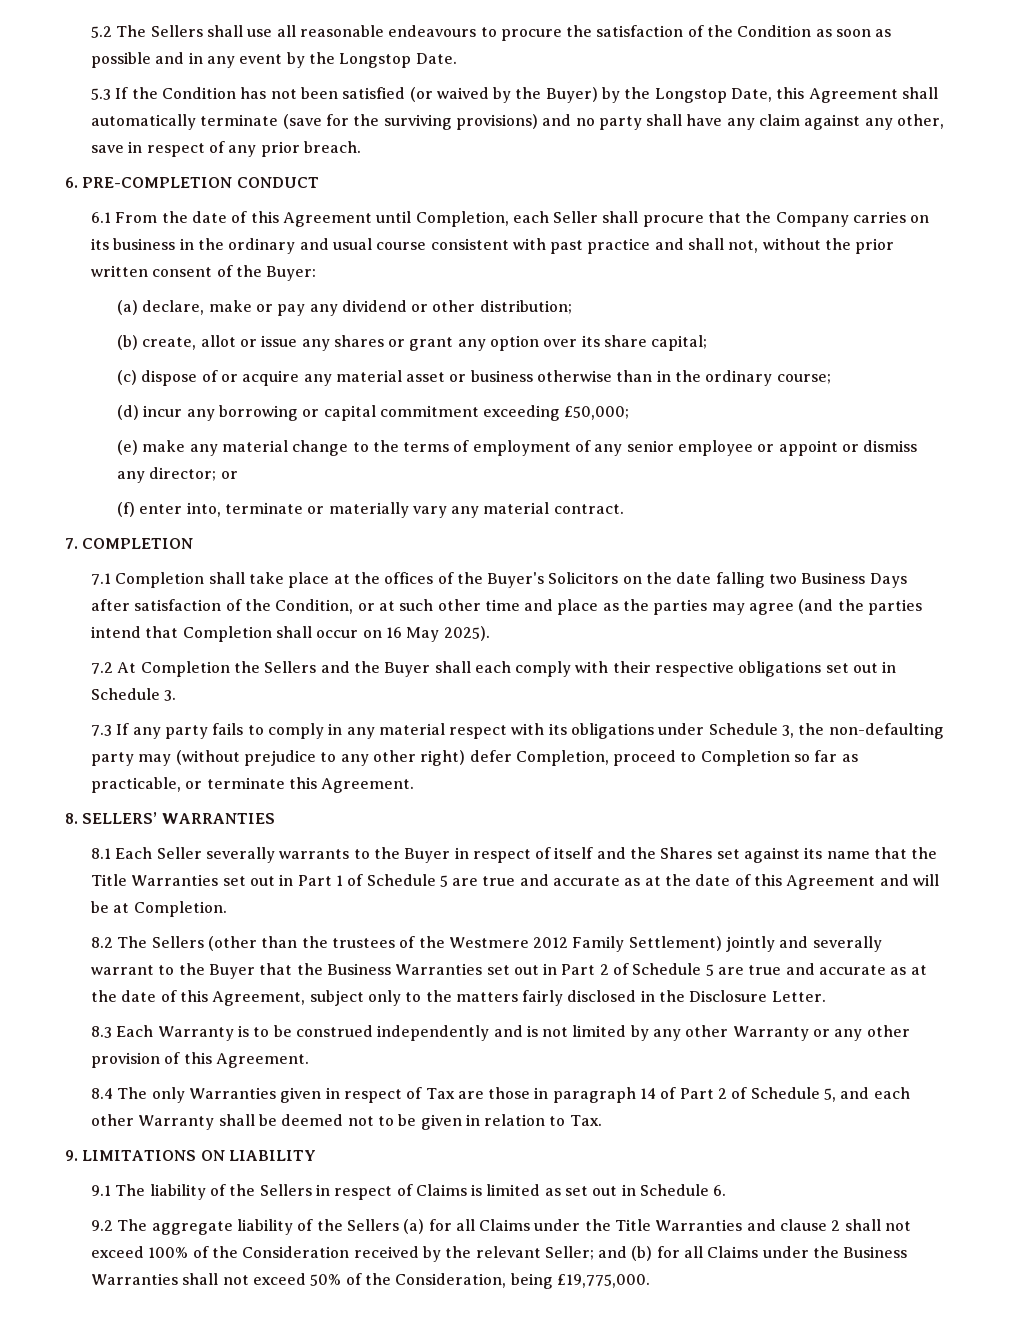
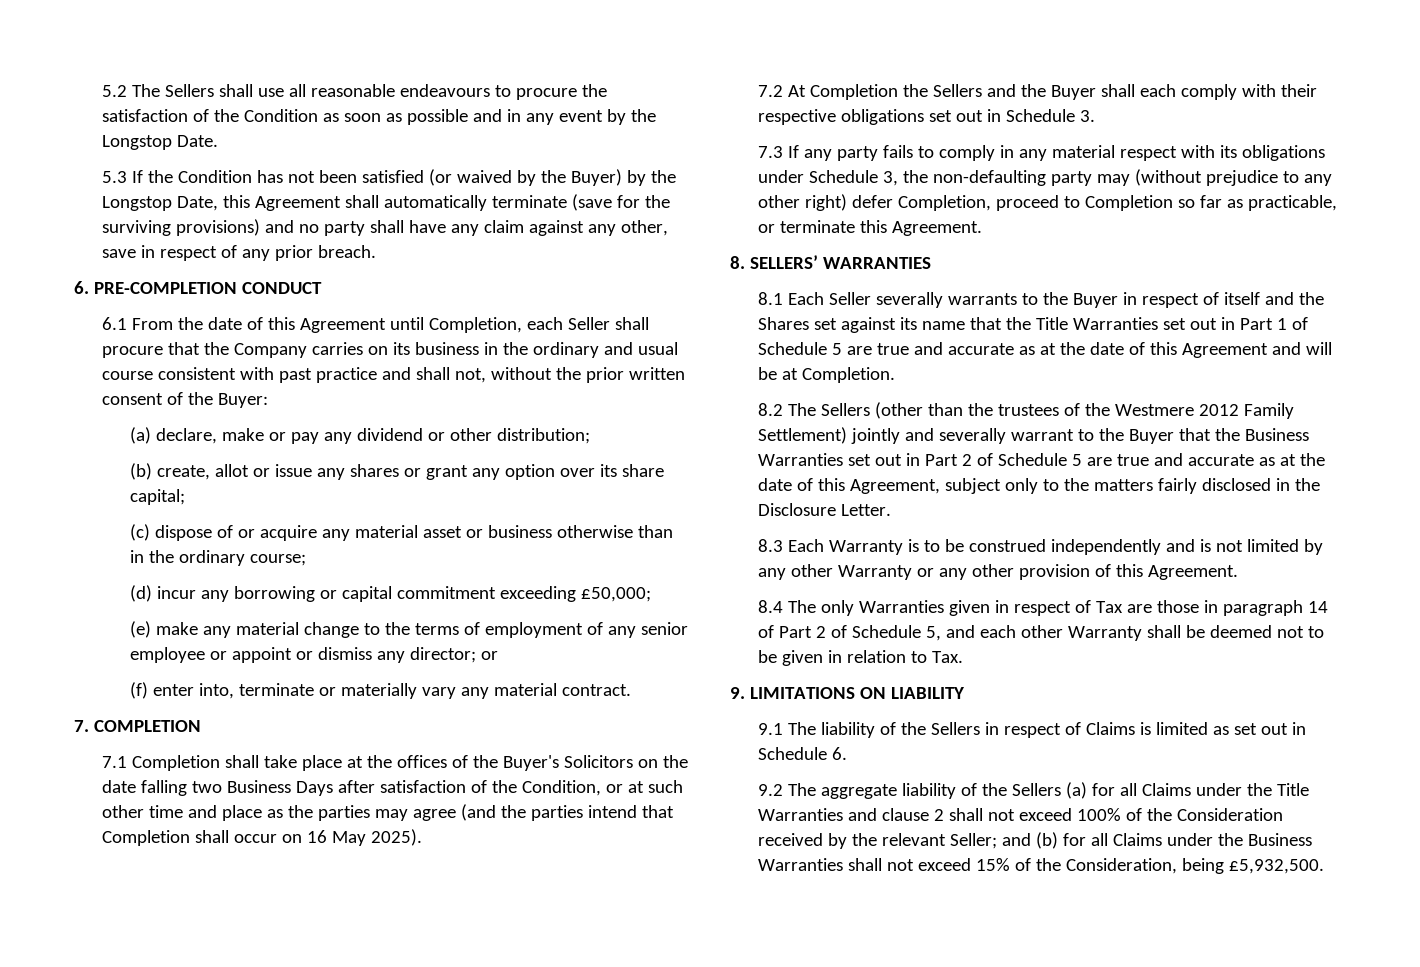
[310,1274,342,1286] 50% -> [975,858,1010,871] 15%
[556,1274,650,1288] £19,775,000. -> [1228,859,1324,874] £5,932,500.

